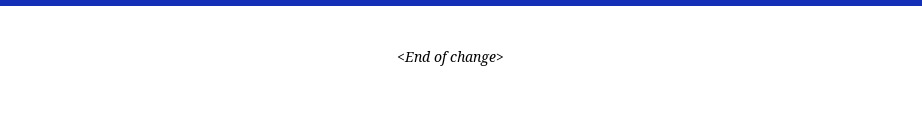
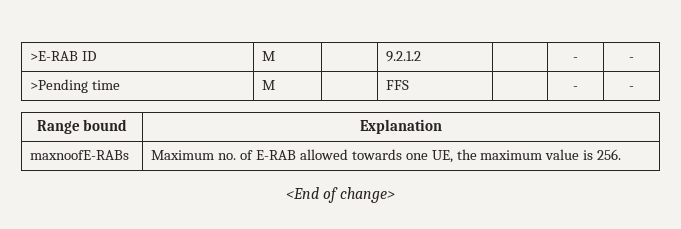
(397, 56) none -> [30,51,97,61] [262,51,276,61] [386,51,422,62] [573,57,578,61] [629,57,634,61] [30,79,121,93] [262,80,276,90] [386,80,410,90] [573,86,578,90] [629,86,634,90] [36,119,128,134] [360,119,442,134] [30,150,130,160] [151,149,622,163] >E-RAB ID | M | | 9.2.1.2 | | - | - // >Pending time | M | | FFS | | - | - // Range bound | Explanation // maxnoofE-RABs | Maximum no. of E-RAB allowed towards one UE, the maximum value is 256. //

